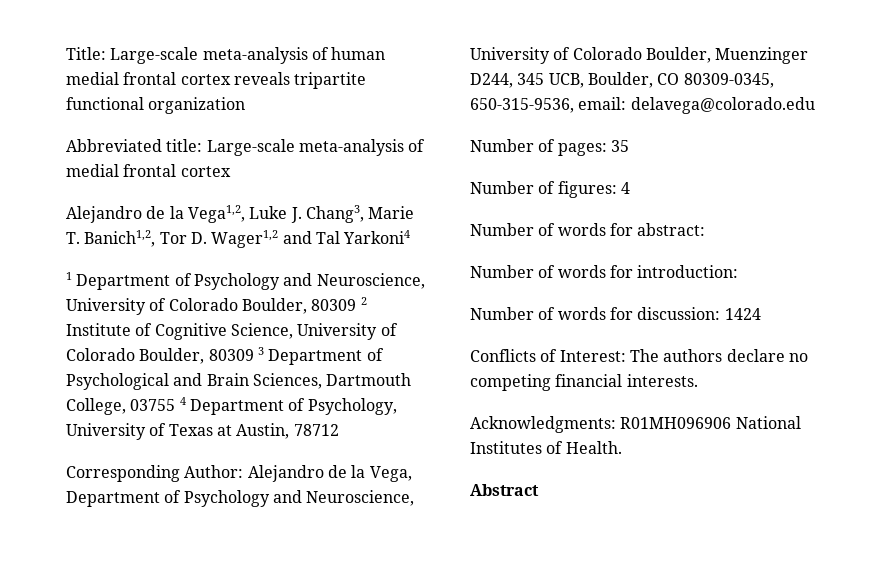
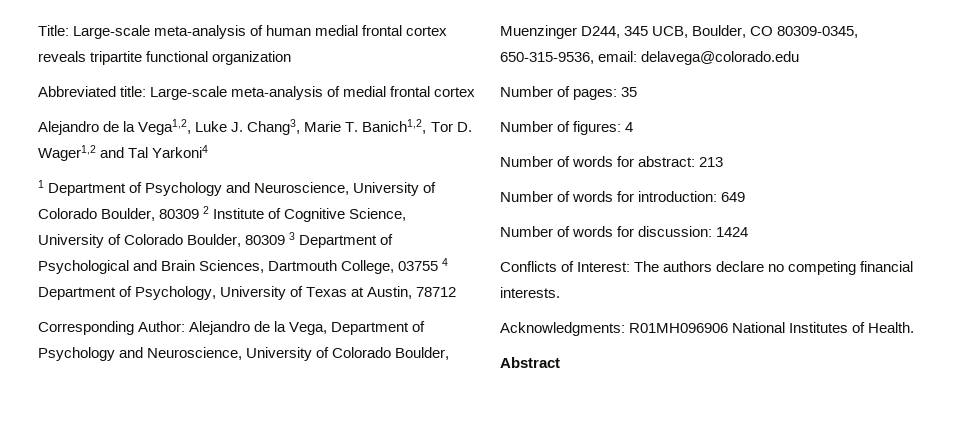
(706, 229) none -> [699,157,724,167] 213
(739, 271) none -> [721,192,746,202] 649

